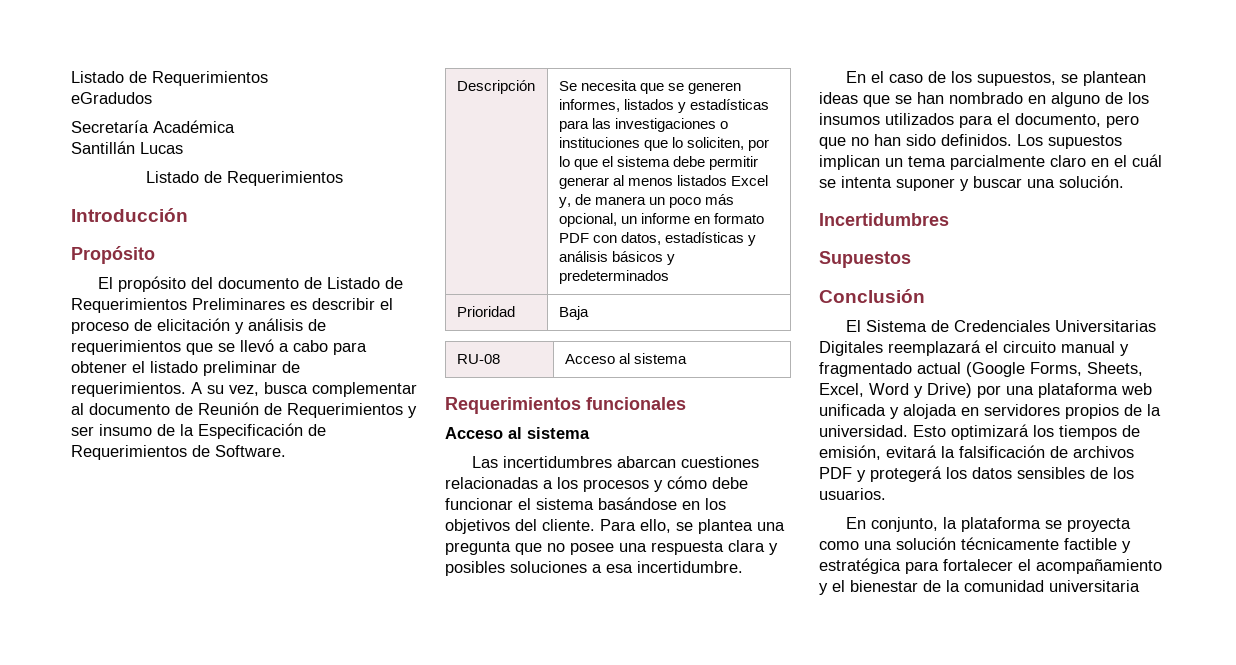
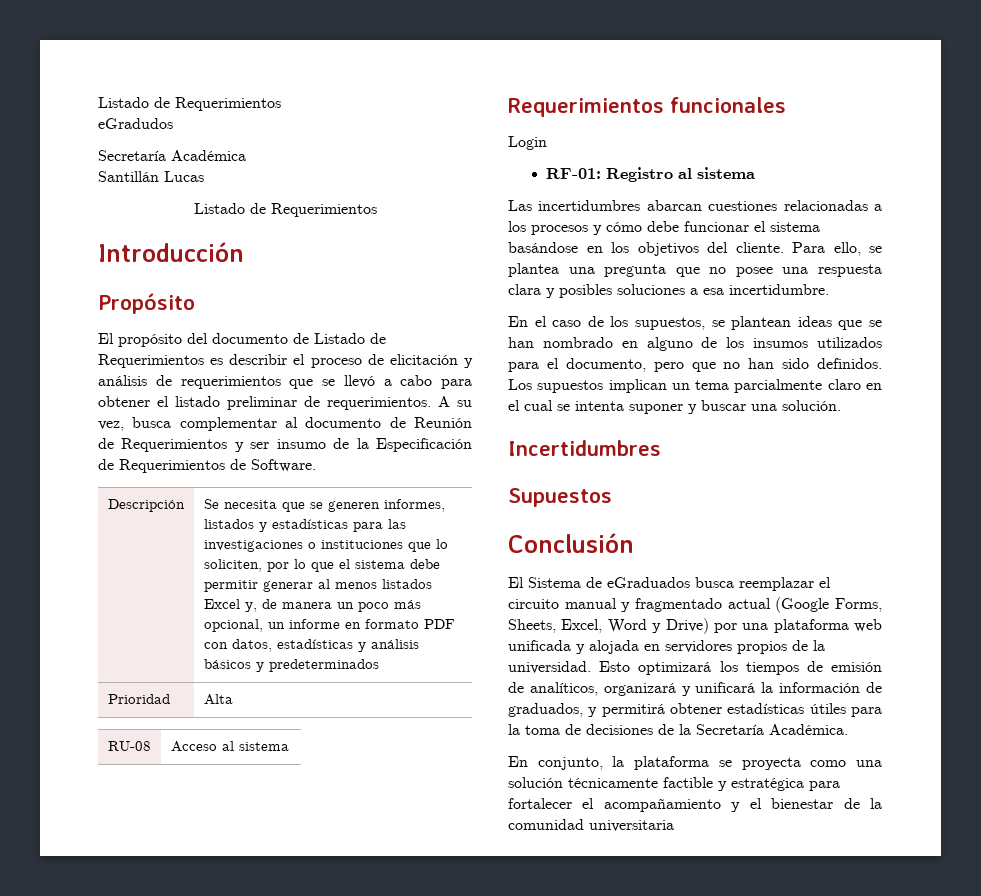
[192,298,285,310] Preliminares -> (204, 361) none
[558,306,589,320] Baja -> [203,694,233,705] Alta
[445,427,503,439] Acceso -> [508,136,547,150] [546,167,674,182] Login // RF-01: Registro
[1132,154,1162,167] cuál -> [524,400,553,411] cual
[953,320,1156,332] [819,340,981,356] Credenciales Universitarias Digitales reemplazará -> [607,577,814,591] eGraduados busca reemplazar
[819,445,1134,460] [819,466,1134,482] [819,488,886,500] emisión, evitará la falsificación de archivos PDF y protegerá los datos sensibles de los usuarios. -> [831,662,882,672] [508,682,882,696] [508,703,882,717] [508,724,848,735] emisión de analíticos, organizará y unificará la información de graduados, y permitirá obtener estadísticas útiles para la toma de decisiones de la Secretaría Académica.

